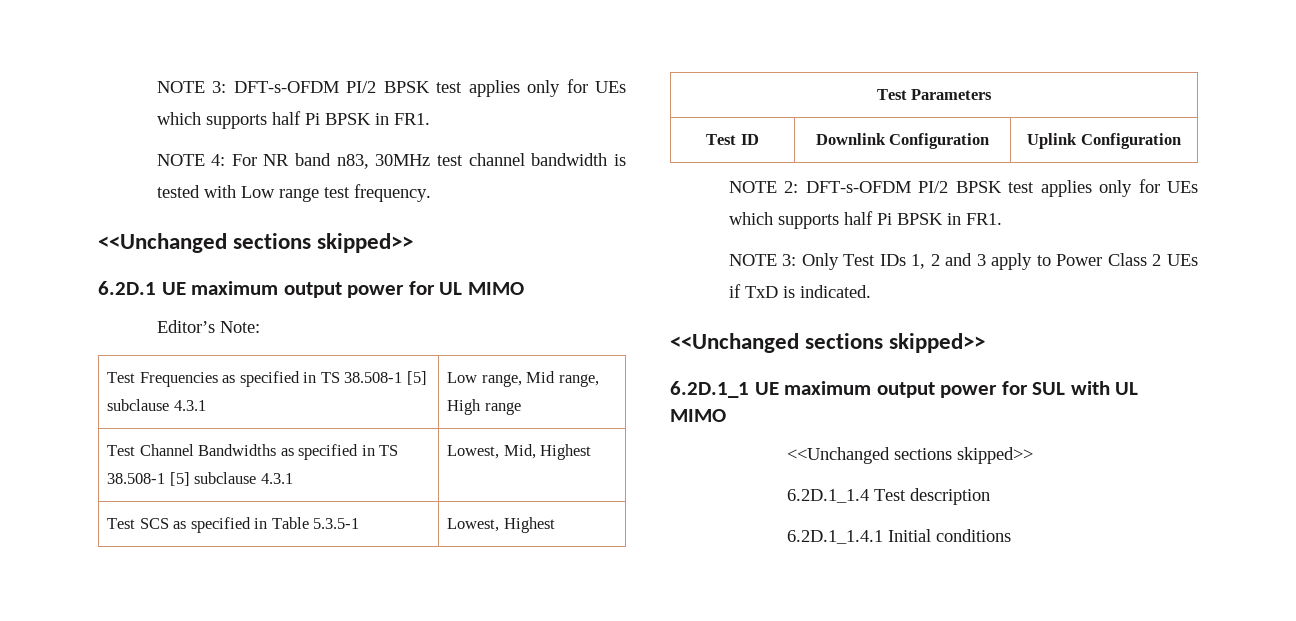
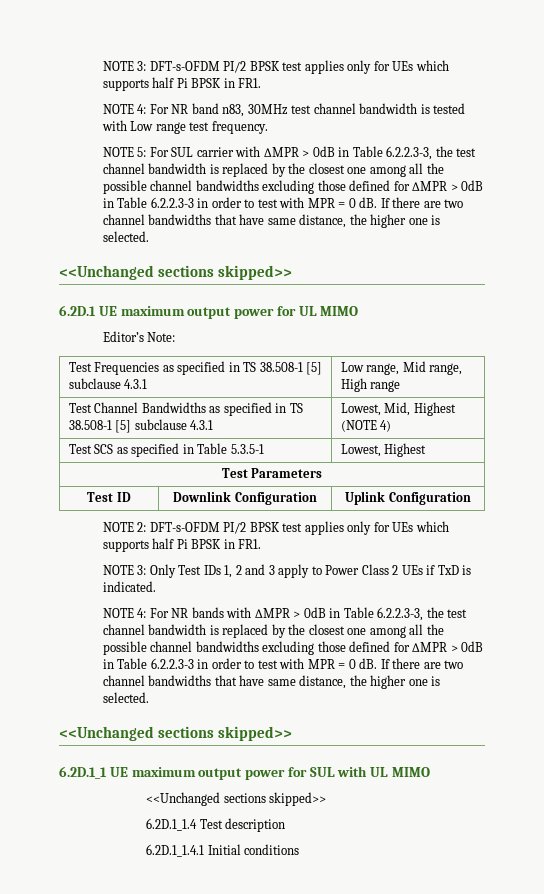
(431, 193) none -> [102,146,477,160] [102,163,444,177] [102,180,484,194] [102,197,464,208] [102,214,441,228] [102,231,149,242] // NOTE 5: For SUL carrier with ∆MPR > 0dB in Table 6.2.2.3-3, the test channel bandwidth is replaced by the closest one among all the possible channel bandwidths excluding those defined for ∆MPR > 0dB in Table 6.2.2.3-3 in order to test with MPR = 0 dB. If there are two channel bandwidths that have same distance, the higher one is selected.
(592, 452) none -> [340,420,392,432] (NOTE 4)
(871, 291) none -> [102,607,468,621] [102,624,444,638] [102,641,484,655] [102,658,464,669] [102,675,441,689] [102,692,149,703] // NOTE 4: For NR bands with ∆MPR > 0dB in Table 6.2.2.3-3, the test channel bandwidth is replaced by the closest one among all the possible channel bandwidths excluding those defined for ∆MPR > 0dB in Table 6.2.2.3-3 in order to test with MPR = 0 dB. If there are two channel bandwidths that have same distance, the higher one is selected.

